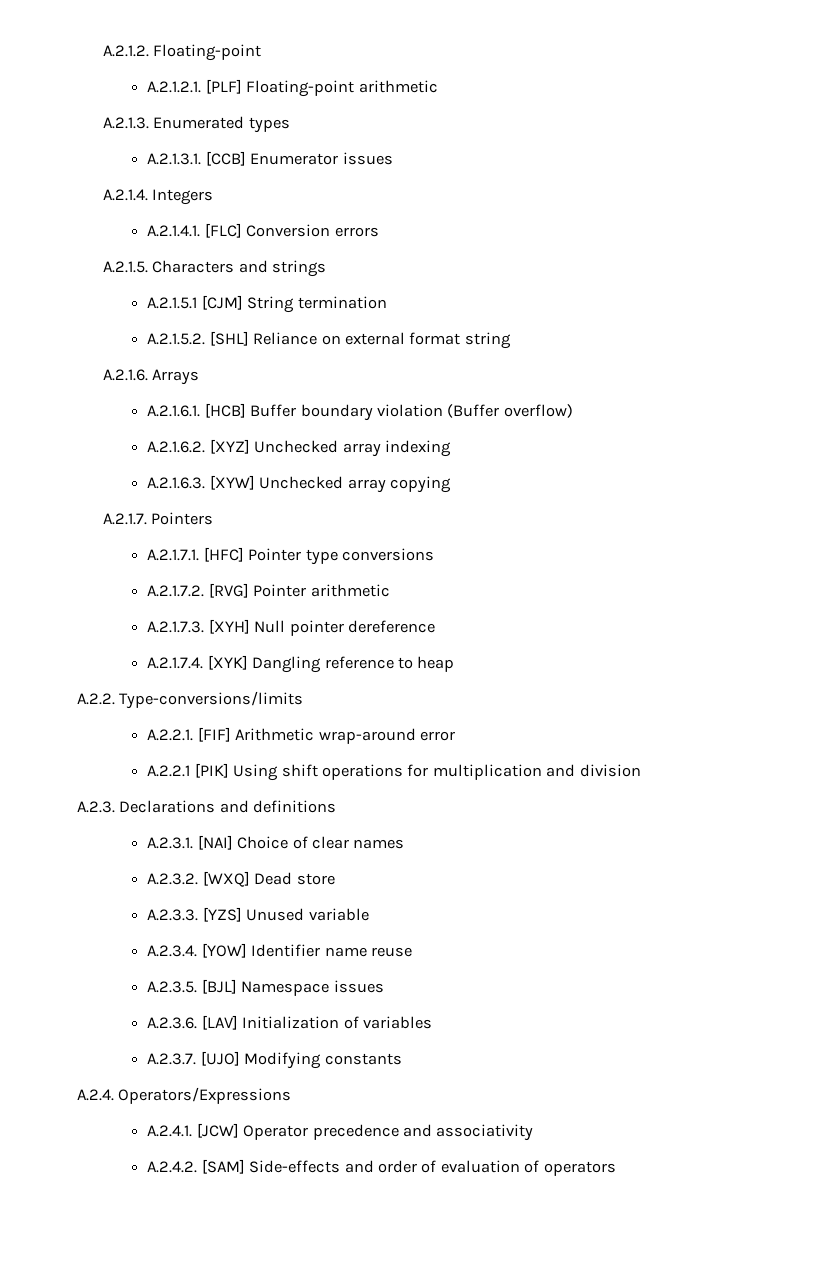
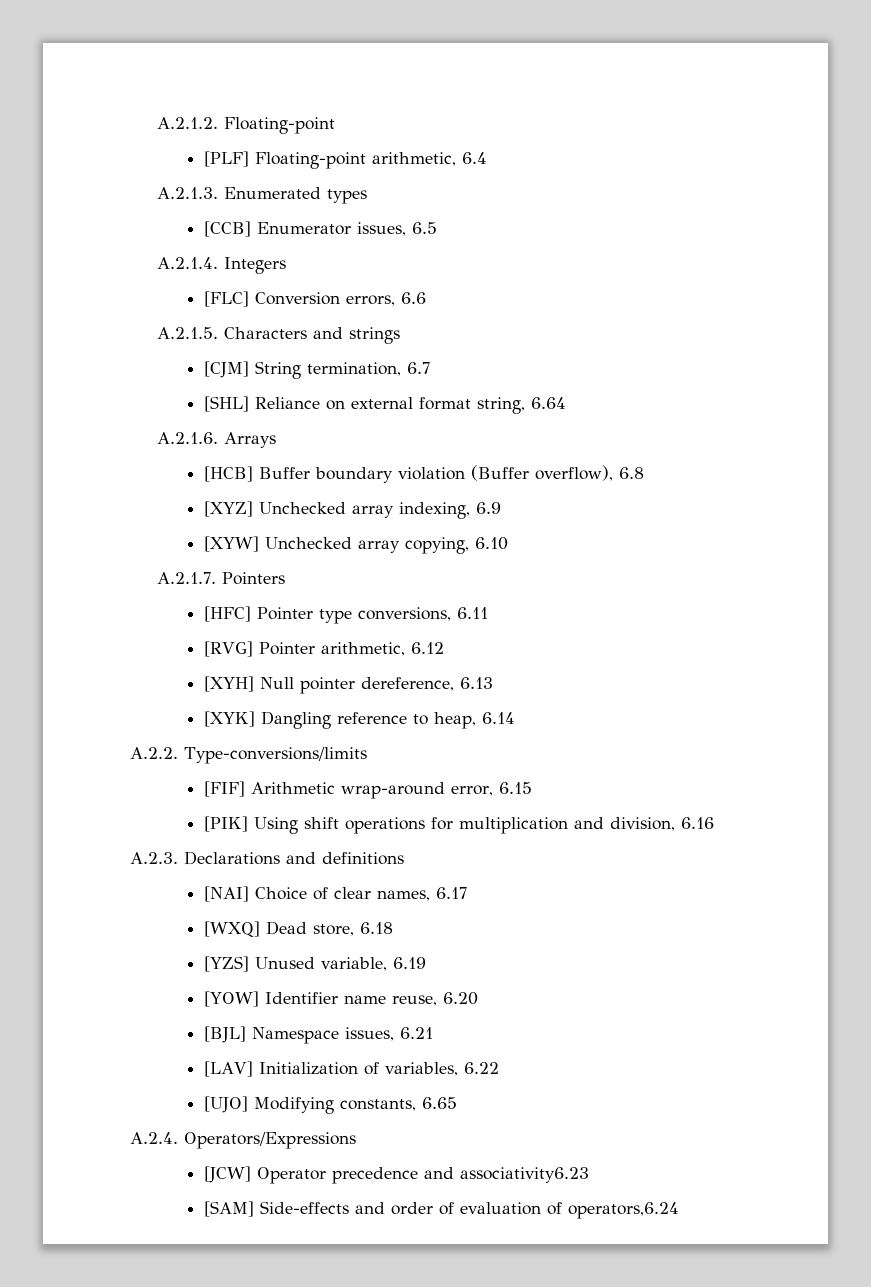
[147,81,202,93] A.2.1.2.1. -> (336, 125) none
[358,80,438,93] arithmetic -> [371,152,487,166] arithmetic, 6.4
[147,153,202,165] A.2.1.3.1. -> (368, 196) none
[342,152,393,165] issues -> [356,222,437,236] issues, 6.5
[147,225,201,237] A.2.1.4.1. -> (287, 265) none
[334,227,379,237] errors -> [345,292,426,306] errors, 6.6
[147,297,198,309] A.2.1.5.1 -> (401, 335) none
[297,296,387,309] [147,333,206,345] termination // A.2.1.5.2. -> [306,362,430,376] termination, 6.7 //
[464,332,511,349] string -> [476,397,566,414] string, 6.64
[147,405,201,417] A.2.1.6.1. -> (277, 440) none
[503,404,573,418] [147,441,206,453] overflow) // A.2.1.6.2. -> [534,465,644,481] overflow), 6.8 //
[385,440,452,457] [147,477,206,489] indexing // A.2.1.6.3. -> [398,502,501,519] indexing, 6.9 //
[390,476,452,493] copying -> [404,537,508,554] copying, 6.10
[147,549,200,561] A.2.1.7.1. -> (286, 578) none
[342,548,435,561] [147,583,390,598] [147,621,205,633] conversions // A.2.1.7.2. [RVG] Pointer arithmetic // A.2.1.7.3. -> [357,607,488,621] [203,641,444,657] conversions, 6.11 // [RVG] Pointer arithmetic, 6.12 //
[348,620,436,633] [147,657,204,669] dereference // A.2.1.7.4. -> [360,677,493,691] dereference, 6.13 //
[417,656,455,672] heap -> [433,712,515,729] heap, 6.14
[147,729,194,741] A.2.2.1. -> (367, 755) none
[420,731,456,741] [147,765,191,777] error // A.2.2.1 -> [450,782,532,796] error, 6.15 //
[579,764,641,777] division -> [609,817,714,831] division, 6.16
[147,837,194,849] A.2.3.1. -> (404, 858) none
[353,839,405,849] [147,871,335,887] [147,907,369,922] [147,943,413,958] [147,979,384,996] [147,1015,433,1030] [147,1051,402,1069] names // A.2.3.2. [WXQ] Dead store // A.2.3.3. [YZS] Unused variable // A.2.3.4. [YOW] Identifier name reuse // A.2.3.5. [BJL] Namespace issues // A.2.3.6. [LAV] Initialization of variables // A.2.3.7. [UJO] Modifying constants -> [376,887,467,901] [203,921,393,937] [203,956,426,972] [203,991,478,1007] [203,1026,433,1044] [203,1061,499,1077] [203,1096,457,1114] names, 6.17 // [WXQ] Dead store, 6.18 // [YZS] Unused variable, 6.19 // [YOW] Identifier name reuse, 6.20 // [BJL] Namespace issues, 6.21 // [LAV] Initialization of variables, 6.22 // [UJO] Modifying constants, 6.65
[147,1125,193,1137] A.2.4.1. -> (356, 1140) none
[436,1124,534,1141] [147,1161,198,1173] associativity // A.2.4.2. -> [459,1167,589,1183] associativity6.23 //
[543,1161,616,1176] operators -> [567,1202,679,1219] operators,6.24

